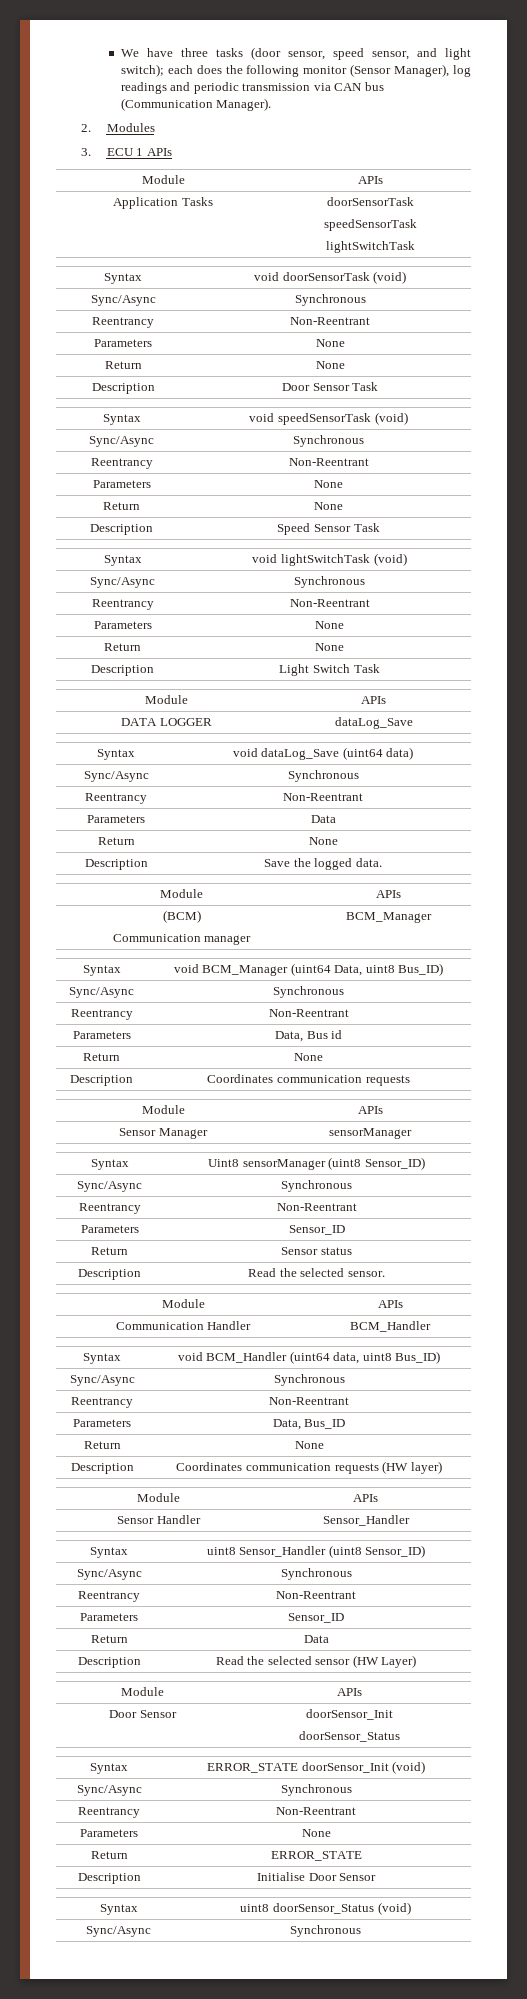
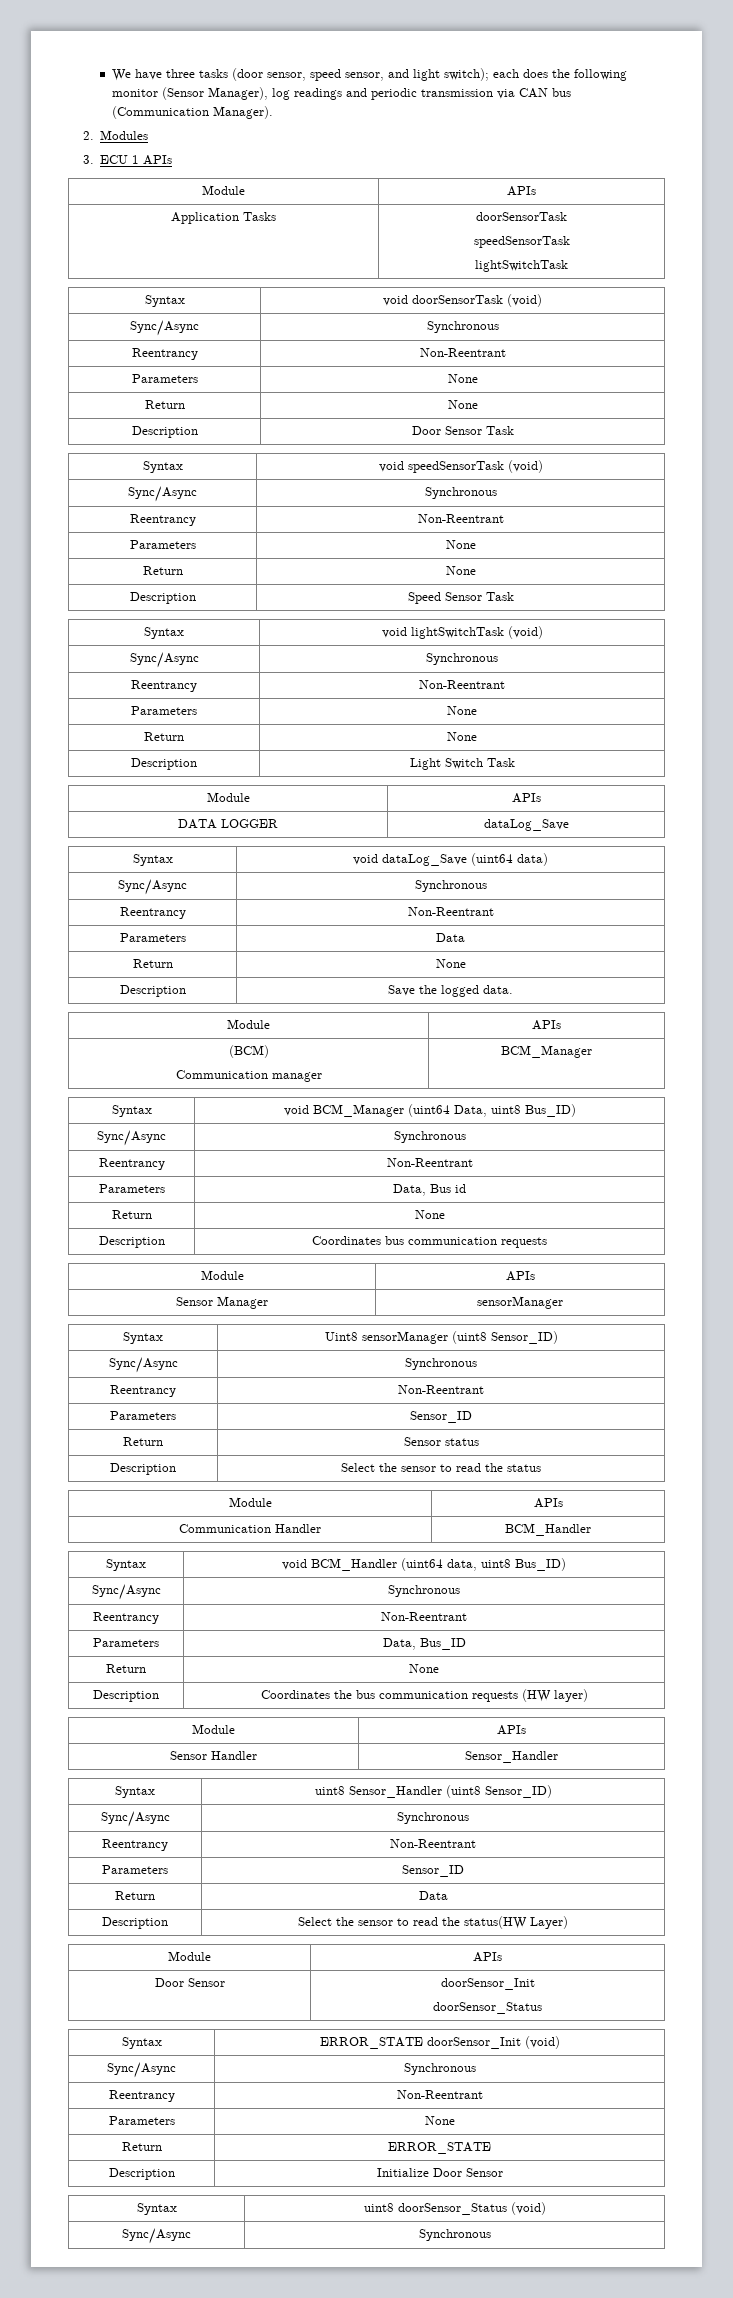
(274, 1078) none -> [385,1236,404,1245] bus
[248,1268,385,1277] Read the selected sensor. -> [341,1463,541,1472] Select the sensor to read the status
(243, 1466) none -> [333,1690,375,1699] the bus
[215,1655,379,1668] Read the selected sensor (HW -> [298,1916,527,1929] Select the sensor to read the status(HW
[256,1872,305,1881] Initialise -> [376,2168,429,2177] Initialize

